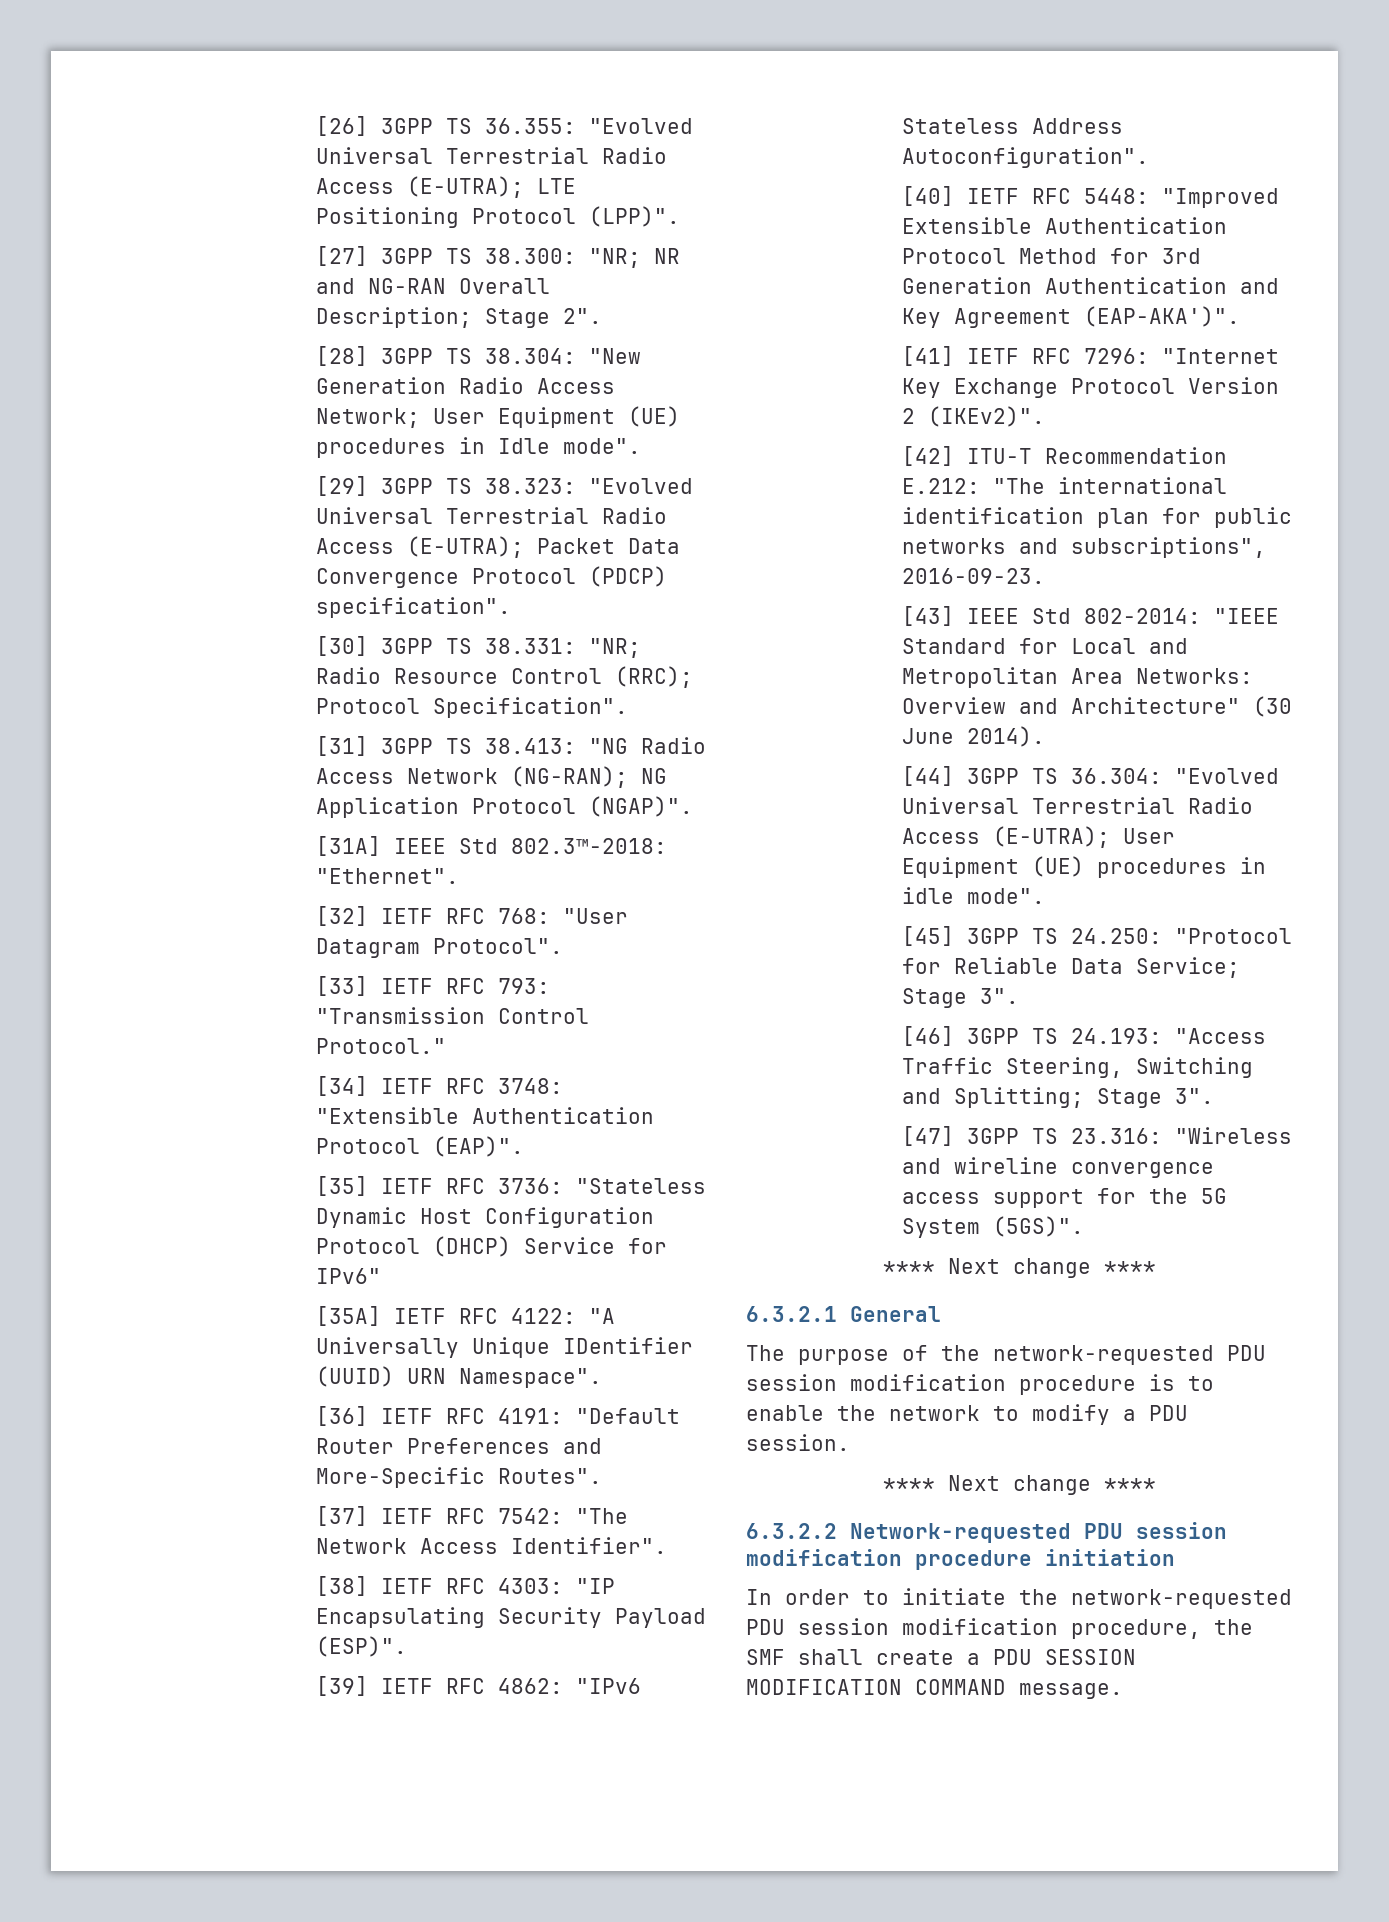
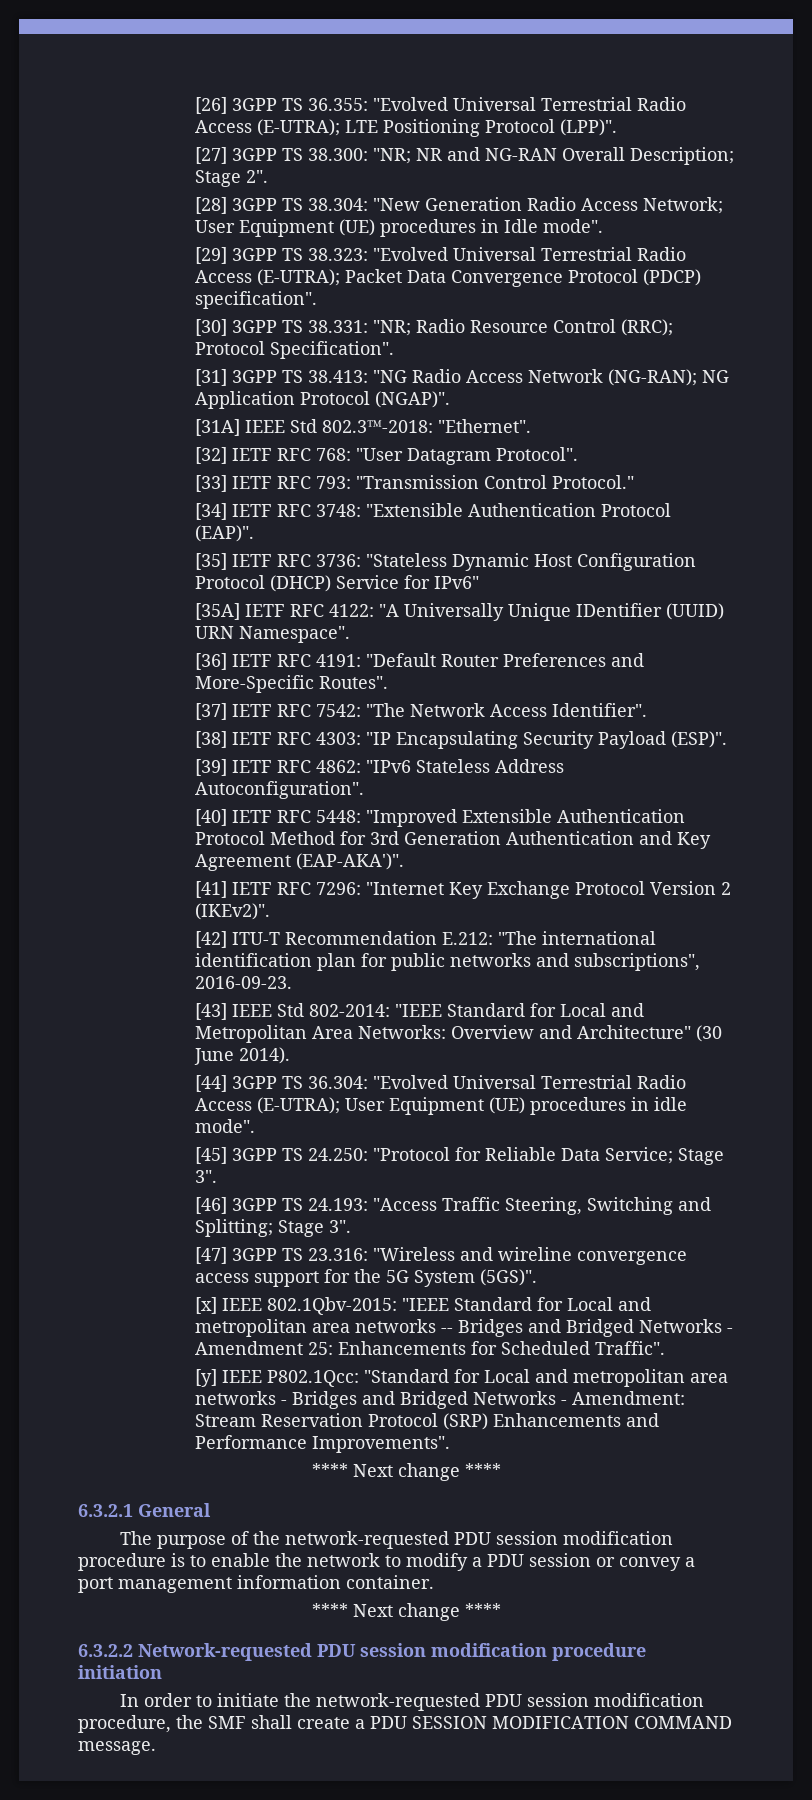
(1084, 1226) none -> [194,1297,651,1315] [194,1319,733,1337] [194,1341,665,1355] [194,1369,728,1387] [194,1391,685,1409] [194,1413,659,1430] [194,1435,450,1453] // [x] IEEE 802.1Qbv-2015: "IEEE Standard for Local and metropolitan area networks -- Bridges and Bridged Networks - Amendment 25: Enhancements for Scheduled Traffic". // [y] IEEE P802.1Qcc: "Standard for Local and metropolitan area networks - Bridges and Bridged Networks - Amendment: Stream Reservation Protocol (SRP) Enhancements and Performance Improvements".
[746,1434,850,1451] session. -> [529,1553,695,1571] [78,1575,434,1593] session or convey a port management information container.

